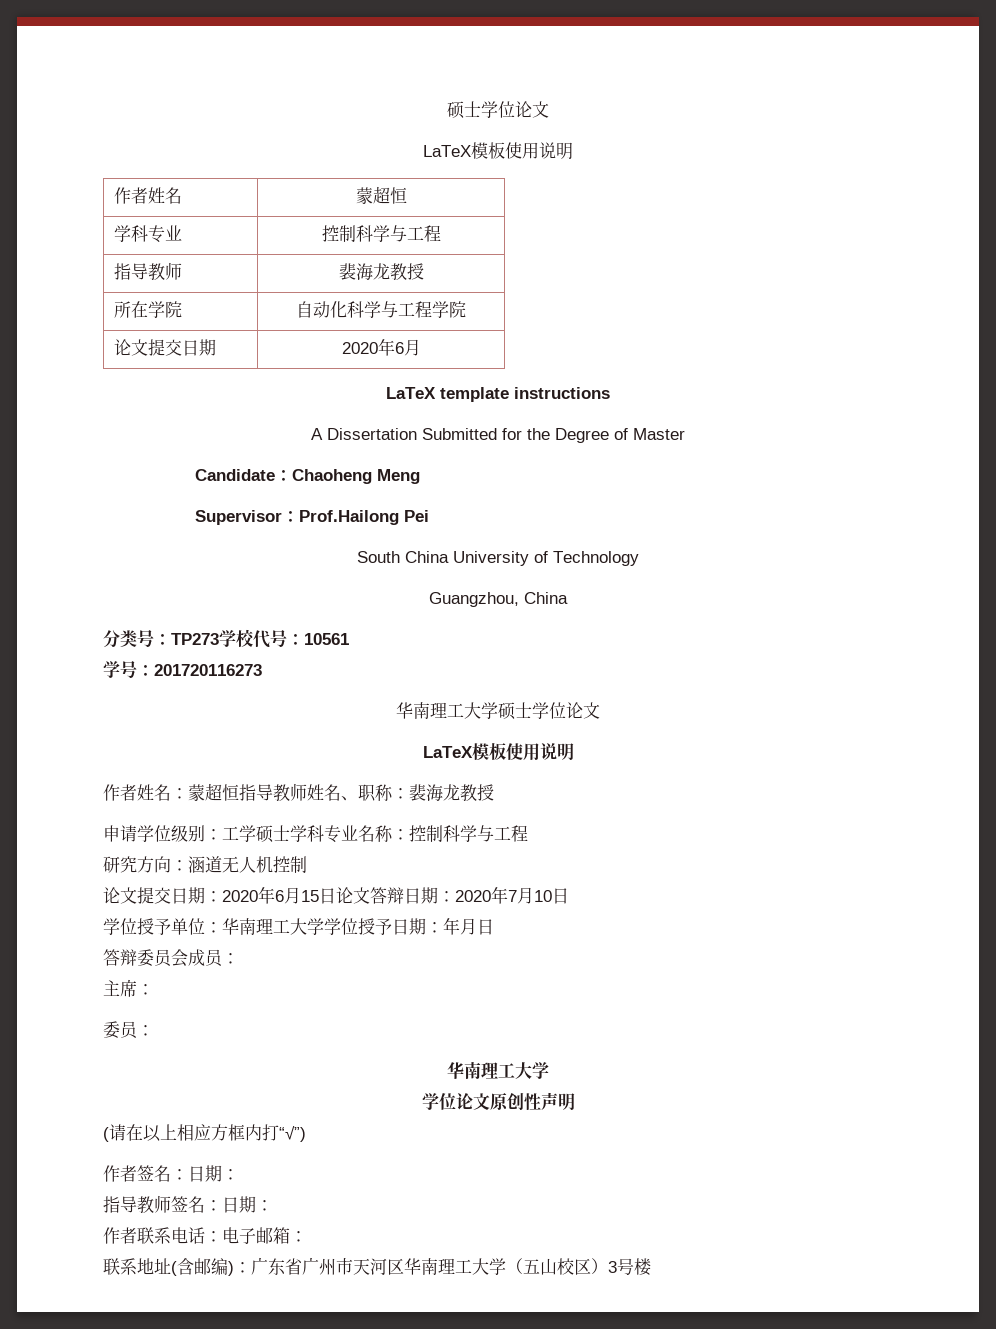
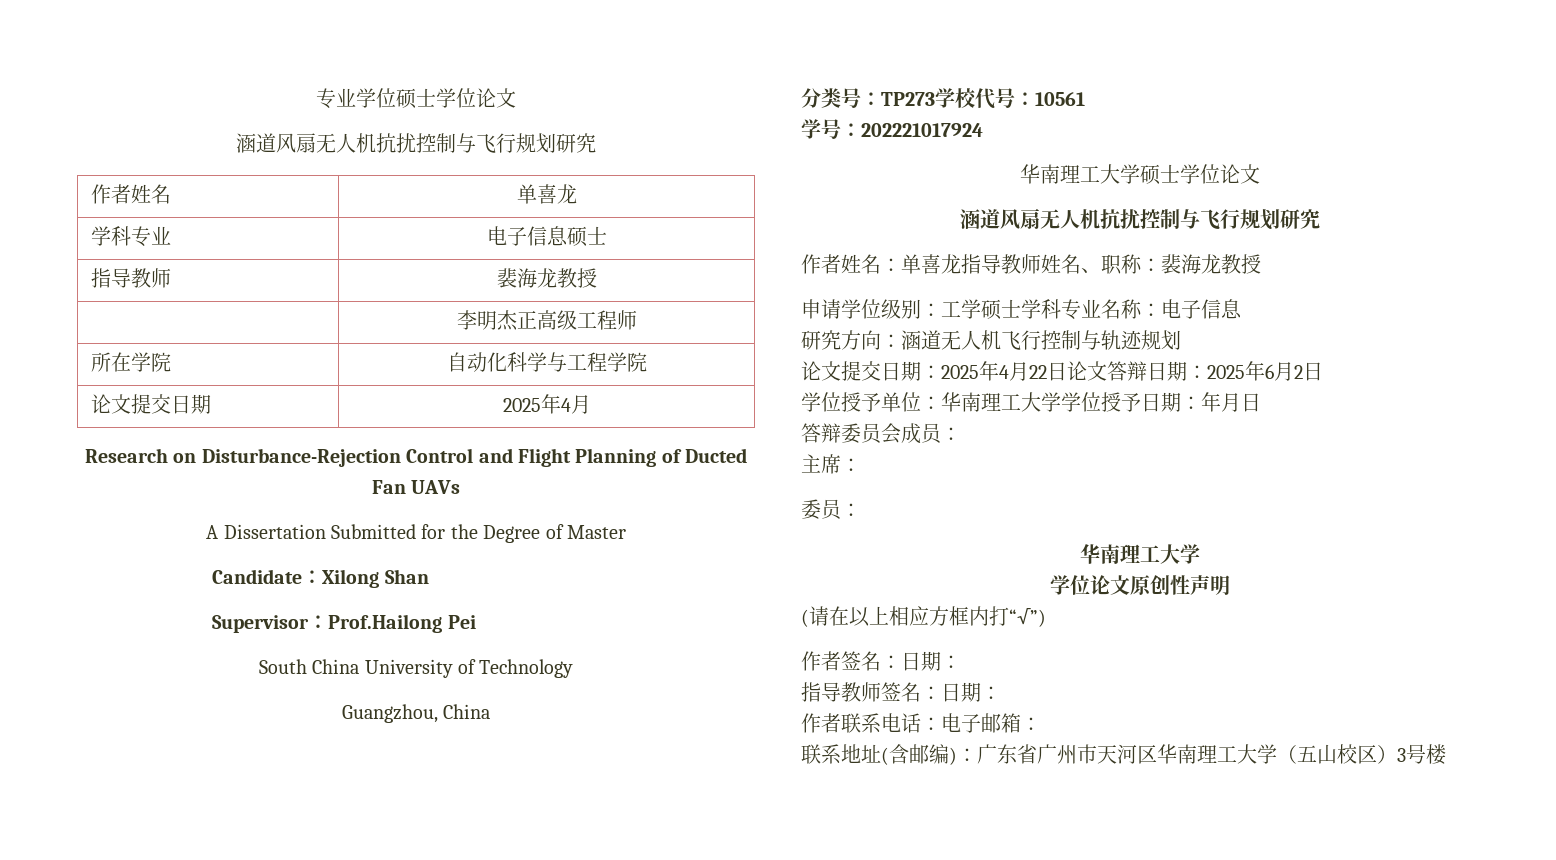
[447,101,549,119] [423,142,573,160] 硕士学位论文 // LaTeX模板使用说明 -> [316,88,516,109] [236,133,596,153] 专业学位硕士学位论文 // 涵道风扇无人机抗扰控制与飞行规划研究
[355,186,407,204] 蒙超恒 -> [516,184,577,204] 单喜龙
[321,225,441,242] 控制科学与工程 -> [486,226,607,247] 电子信息硕士
(424, 271) none -> [456,310,637,331] // | 李明杰正高级工程师
[341,338,421,356] [386,387,610,402] 2020年6月 // LaTeX template instructions -> [502,394,591,414] [84,448,748,467] [371,480,461,494] 2025年4月 // Research on Disturbance-Rejection Control and Flight Planning of Ducted Fan UAVs
[292,469,421,484] Chaoheng Meng -> [322,569,429,588] Xilong Shan
[154,664,262,676] 201720116273 -> [861,123,983,137] 202221017924
[422,743,574,761] LaTeX模板使用说明 -> [960,208,1320,230] 涵道风扇无人机抗扰控制与飞行规划研究
[188,783,239,801] 蒙超恒 -> [901,254,961,274] 单喜龙
[409,825,528,842] 控制科学与工程 -> [1161,299,1242,319] 电子信息
[273,856,307,873] 控制 -> [1001,330,1181,350] 飞行控制与轨迹规划
[222,886,552,904] 2020年6月15日论文答辩日期：2020年7月10 -> [941,361,1303,381] 2025年4月22日论文答辩日期：2025年6月2

